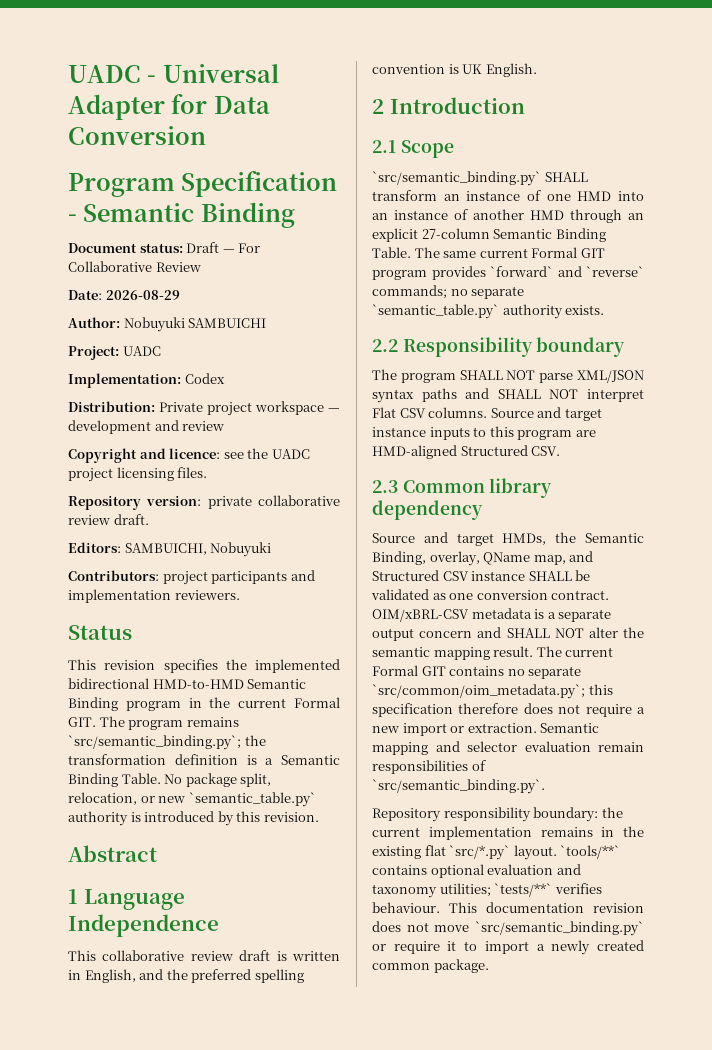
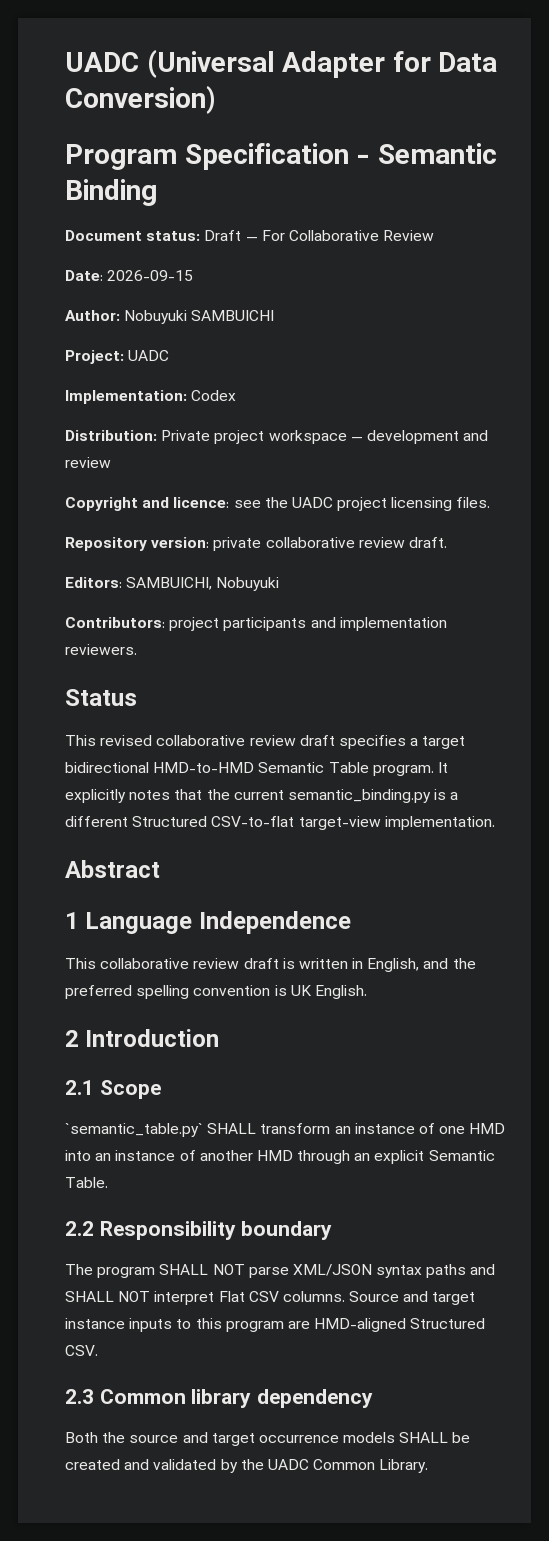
[68,64,279,83] UADC - Universal -> [65,49,275,78] UADC (Universal
[68,126,206,145] Conversion -> [65,85,216,114] Conversion)
[105,290,180,300] 2026-08-29 -> [107,270,194,281] 2026-09-15
[104,659,340,673] [68,678,307,689] [68,697,340,711] [68,716,239,730] [68,735,266,750] [68,754,340,765] [68,773,272,787] [68,792,316,807] [68,811,319,826] revision specifies the implemented bidirectional HMD-to-HMD Semantic Binding program in the current Formal GIT. The program remains `src/semantic_binding.py`; the transformation definition is a Semantic Binding Table. No package split, relocation, or new `semantic_table.py` authority is introduced by this revision. -> [100,735,466,749] [65,762,448,776] [65,789,459,803] [65,816,495,830] revised collaborative review draft specifies a target bidirectional HMD-to-HMD Semantic Table program. It explicitly notes that the current semantic_binding.py is a different Structured CSV-to-flat target-view implementation.
[372,171,541,186] `src/semantic_binding.py` -> [65,1123,203,1137] `semantic_table.py`
[421,228,606,242] [372,247,605,258] [372,266,644,280] [372,285,525,299] [372,304,605,319] 27-column Semantic Binding Table. The same current Formal GIT program provides `forward` and `reverse` commands; no separate `semantic_table.py` authority exists. -> [428,1150,495,1161] [65,1177,108,1188] Semantic Table.
[372,532,644,546] [372,551,594,566] [372,570,591,581] [371,589,610,600] [372,608,612,622] [372,627,644,641] [372,646,614,660] [372,665,582,679] [372,684,613,699] [372,703,645,717] [372,723,600,736] [372,741,644,755] [372,760,486,774] [372,779,545,794] [372,807,623,822] [372,826,644,840] [372,845,621,860] [372,864,581,878] [372,883,602,898] [372,902,644,913] [372,921,644,936] [372,940,644,955] [372,959,489,973] Source and target HMDs, the Semantic Binding, overlay, QName map, and Structured CSV instance SHALL be validated as one conversion contract. OIM/xBRL-CSV metadata is a separate output concern and SHALL NOT alter the semantic mapping result. The current Formal GIT contains no separate `src/common/oim_metadata.py`; this specification therefore does not require a new import or extraction. Semantic mapping and selector evaluation remain responsibilities of `src/semantic_binding.py`. // Repository responsibility boundary: the current implementation remains in the existing flat `src/*.py` layout. `tools/**` contains optional evaluation and taxonomy utilities; `tests/**` verifies behaviour. This documentation revision does not move `src/semantic_binding.py` or require it to import a newly created common package. -> [65,1432,471,1446] [65,1459,429,1473] Both the source and target occurrence models SHALL be created and validated by the UADC Common Library.

